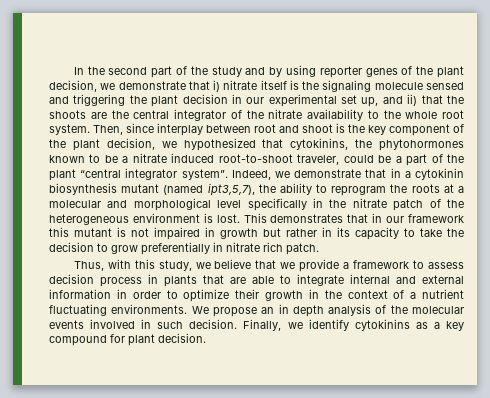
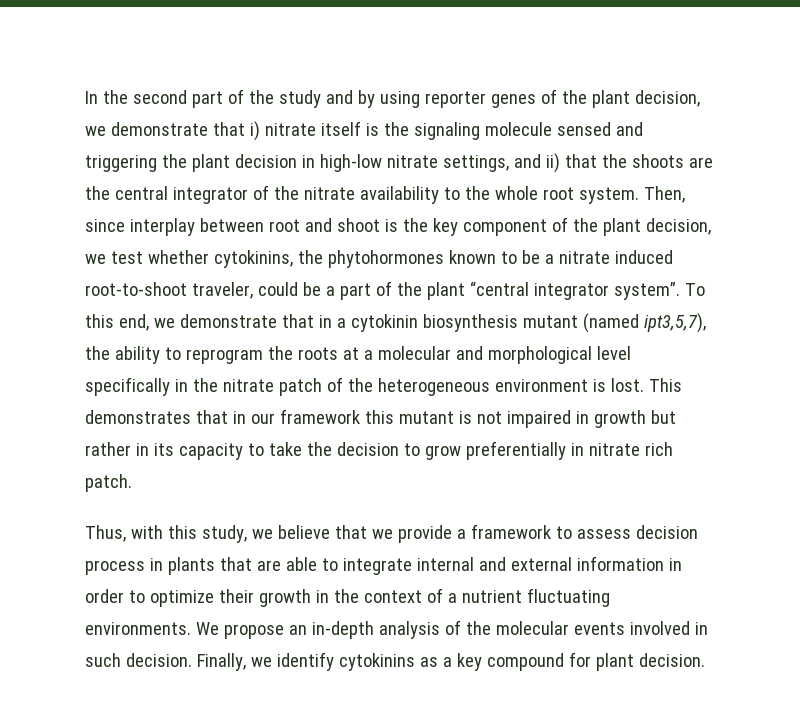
[246,94,379,107] our experimental set up, -> [319,154,509,172] high-low nitrate settings,
[183,138,284,151] hypothesized that -> [110,250,209,264] test whether
[231,170,271,180] Indeed, -> [684,283,705,296] [85,314,149,331] To this end,
[278,304,324,317] in depth -> [311,621,374,639] in-depth

